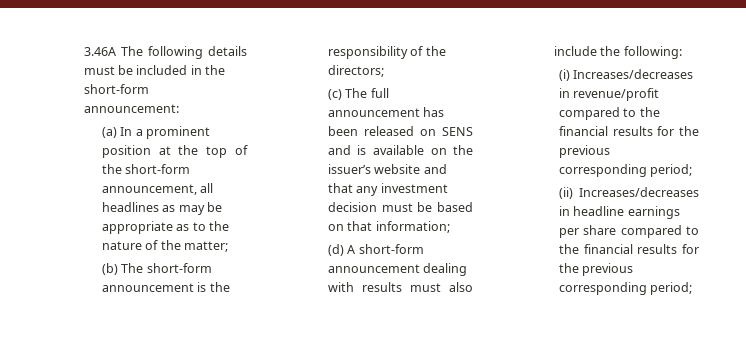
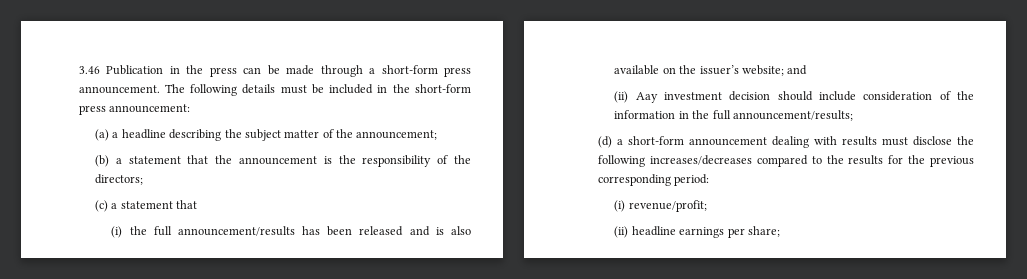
[83,47,116,56] 3.46A -> [78,65,471,77] [78,85,160,94] 3.46 Publication in the press can be made through a short-form press announcement.
(149, 89) none -> [78,105,106,115] press
[120,126,211,139] [101,145,249,158] [101,164,191,174] [101,183,214,195] [101,202,223,215] [101,221,230,234] [101,240,229,252] [101,263,212,275] In a prominent position at the top of the short-form announcement, all headlines as may be appropriate as to the nature of the matter; // (b) The short-form -> [112,129,438,141] [95,155,233,167] a headline describing the subject matter of the announcement; // (b) a statement that the
[345,88,389,98] [327,108,420,117] The full announcement -> [111,200,198,209] [111,226,295,238] a statement that // (i) the full announcement/results
[419,127,473,136] on SENS -> (404, 231) none
(367, 150) none -> [450,226,471,235] also
[374,164,447,174] [327,183,448,196] [327,202,473,212] [327,221,450,233] website and that any investment decision must be based on that information; -> [741,65,808,76] [614,91,975,103] [614,110,853,121] website; and // (ii) Aay investment decision should include consideration of the information in the full announcement/results;
[347,245,356,254] A -> [617,139,624,145] a
[449,282,473,292] [553,46,682,59] [559,69,694,81] [559,88,660,101] [559,107,660,120] [559,126,699,136] [559,145,610,158] [559,164,693,177] [559,187,699,199] [559,206,570,216] also include the following: // (i) Increases/decreases in revenue/profit compared to the financial results for the previous corresponding period; // (ii) Increases/decreases in -> [913,136,974,146] [598,155,975,167] [598,174,710,186] [614,200,707,212] [614,226,629,238] disclose the following increases/decreases compared to the results for the previous corresponding period: // (i) revenue/profit; // (ii)
[583,225,699,238] [559,244,699,254] [559,263,634,276] [559,282,693,295] share compared to the financial results for the previous corresponding period; -> [747,226,780,237] share;

